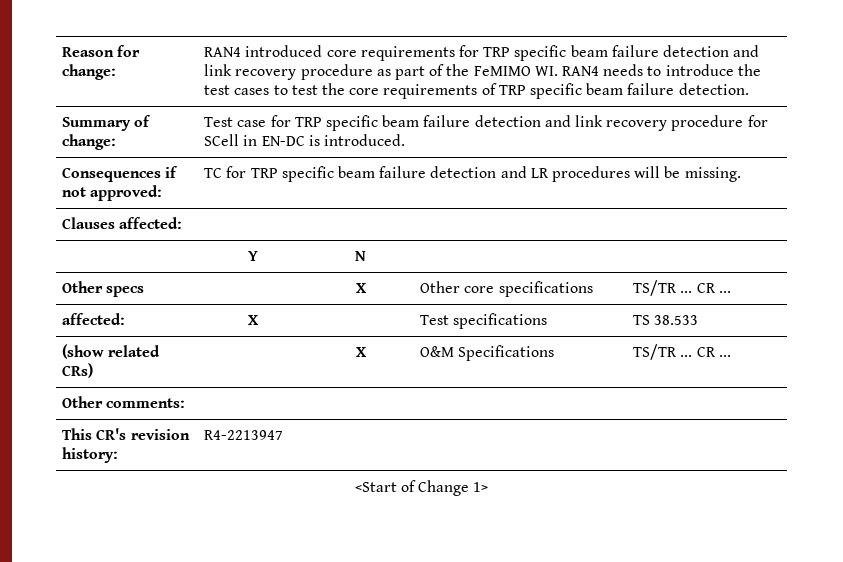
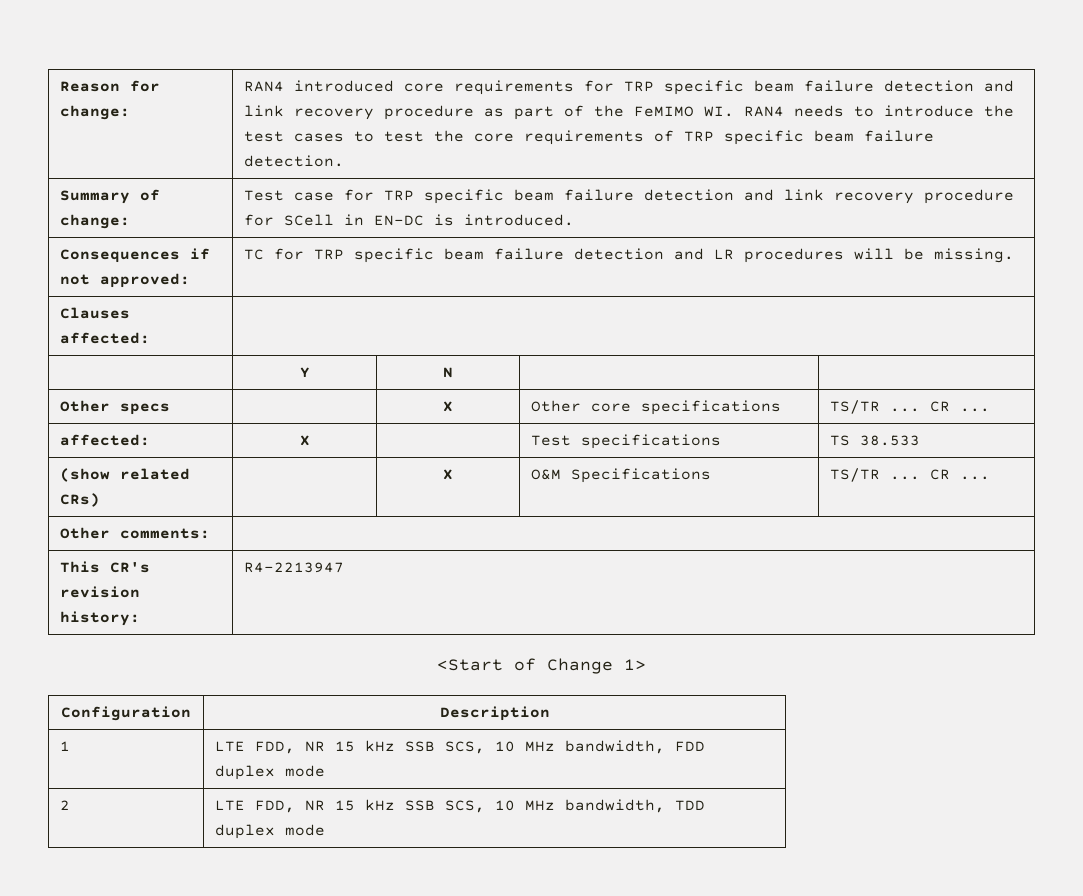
(489, 487) none -> [61,706,191,721] [439,706,550,721] [60,741,71,751] [215,740,706,754] [215,765,326,780] [60,800,71,810] [215,799,706,813] [215,824,326,839] // Configuration | Description // 1 | LTE FDD, NR 15 kHz SSB SCS, 10 MHz bandwidth, FDD duplex mode // 2 | LTE FDD, NR 15 kHz SSB SCS, 10 MHz bandwidth, TDD duplex mode

